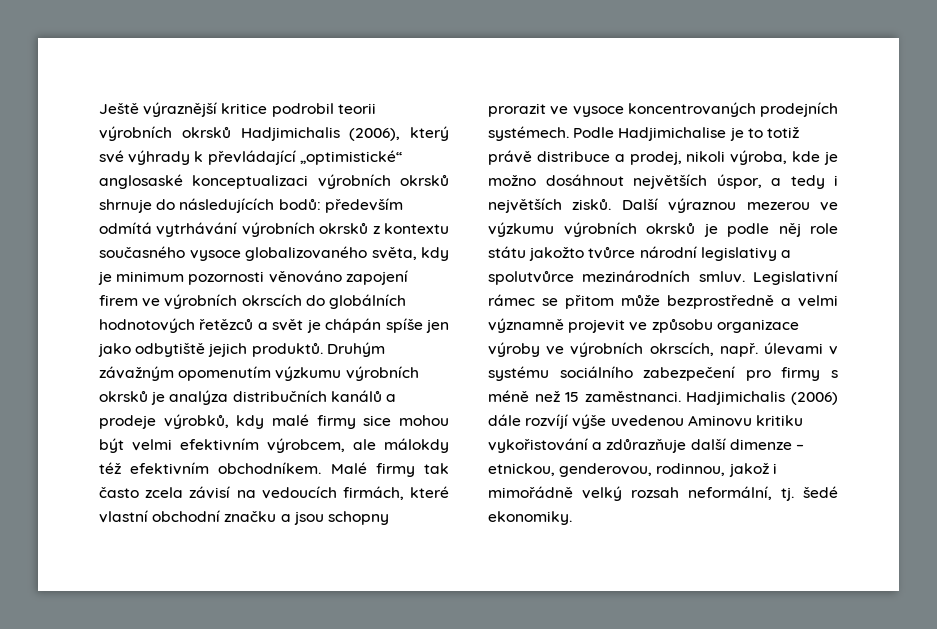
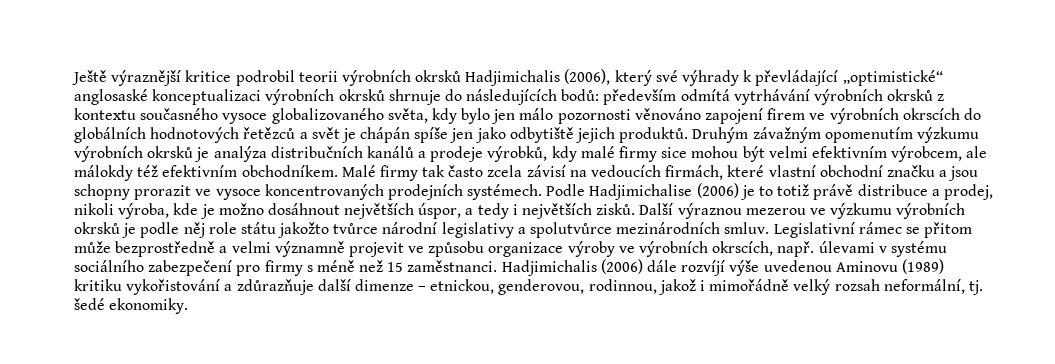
[98,271,185,285] je minimum -> [461,108,554,124] bylo jen málo
(727, 134) none -> [696,183,739,198] (2006)
(752, 421) none -> [901,259,944,274] (1989)

